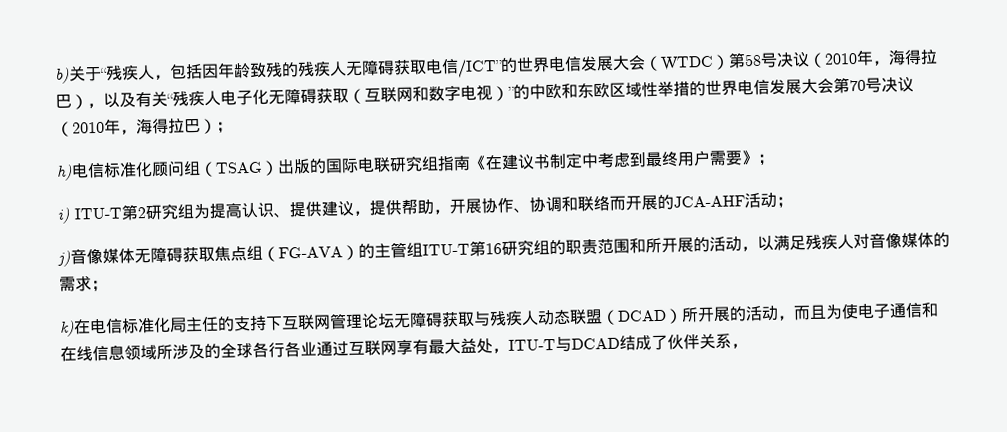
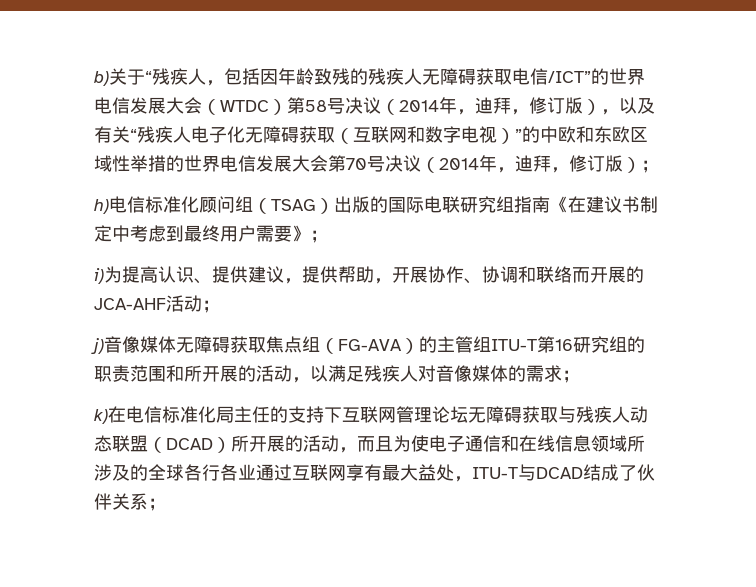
[824,49,938,66] [55,93,72,109] 2010年，海得拉巴 -> [399,97,583,115] 2014年，迪拜，修订版
[72,117,201,135] 2010年，海得拉巴 -> [439,155,623,173] 2014年，迪拜，修订版
[74,203,194,221] ITU-T第2研究组 -> (104, 276) none
[731,343,748,349] ， -> [148,498,166,511] ；

